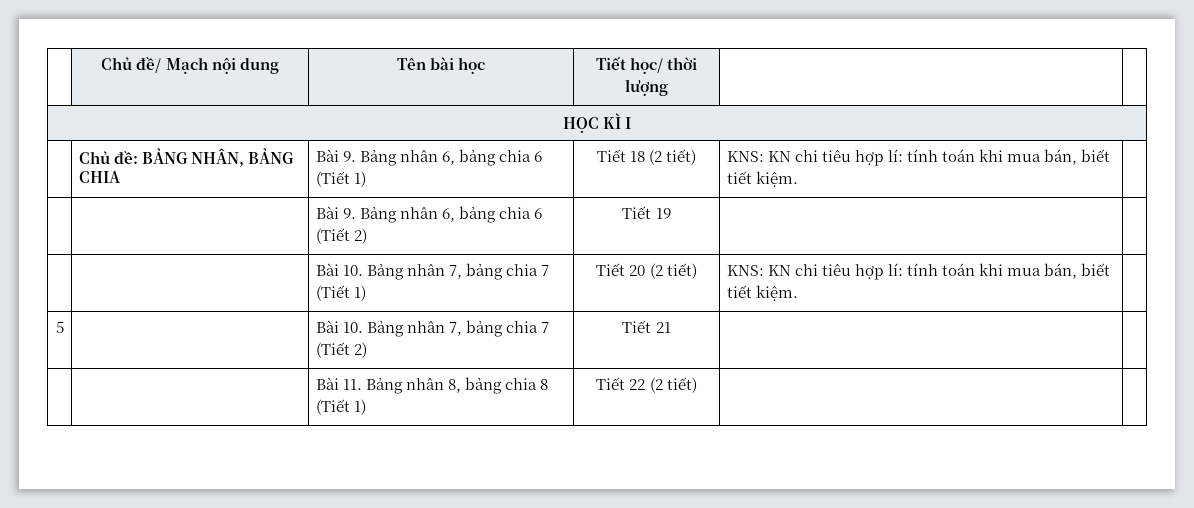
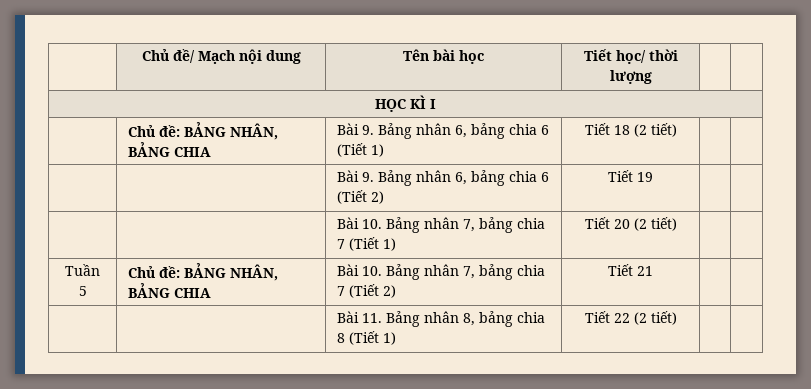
[726,149,1111,166] [726,171,798,187] KNS: KN chi tiêu hợp lí: tính toán khi mua bán, biết tiết kiệm. -> (677, 130) none
[726,263,1111,280] [726,285,798,301] [55,321,64,333] KNS: KN chi tiêu hợp lí: tính toán khi mua bán, biết tiết kiệm. | // 5 | -> [65,264,100,276] [78,286,87,296] [127,263,278,281] [127,283,211,298] | // Tuần 5 | Chủ đề: BẢNG NHÂN, BẢNG CHIA

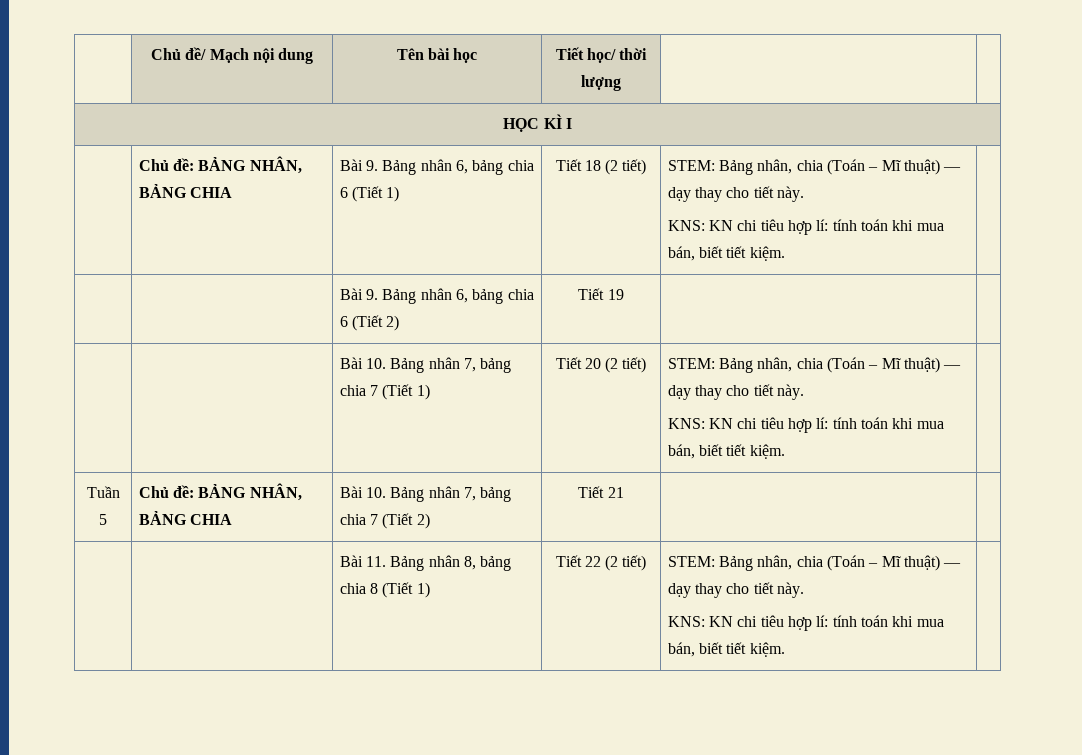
(677, 130) none -> [667,159,962,175] [667,186,804,202] [667,219,944,235] [667,246,785,261] STEM: Bảng nhân, chia (Toán – Mĩ thuật) — dạy thay cho tiết này. // KNS: KN chi tiêu hợp lí: tính toán khi mua bán, biết tiết kiệm.
(677, 224) none -> [667,357,962,373] [667,384,804,400] [667,417,944,433] [667,444,785,459] STEM: Bảng nhân, chia (Toán – Mĩ thuật) — dạy thay cho tiết này. // KNS: KN chi tiêu hợp lí: tính toán khi mua bán, biết tiết kiệm.
(677, 318) none -> [667,555,962,571] [667,582,804,598] [667,615,944,631] [667,642,785,657] STEM: Bảng nhân, chia (Toán – Mĩ thuật) — dạy thay cho tiết này. // KNS: KN chi tiêu hợp lí: tính toán khi mua bán, biết tiết kiệm.

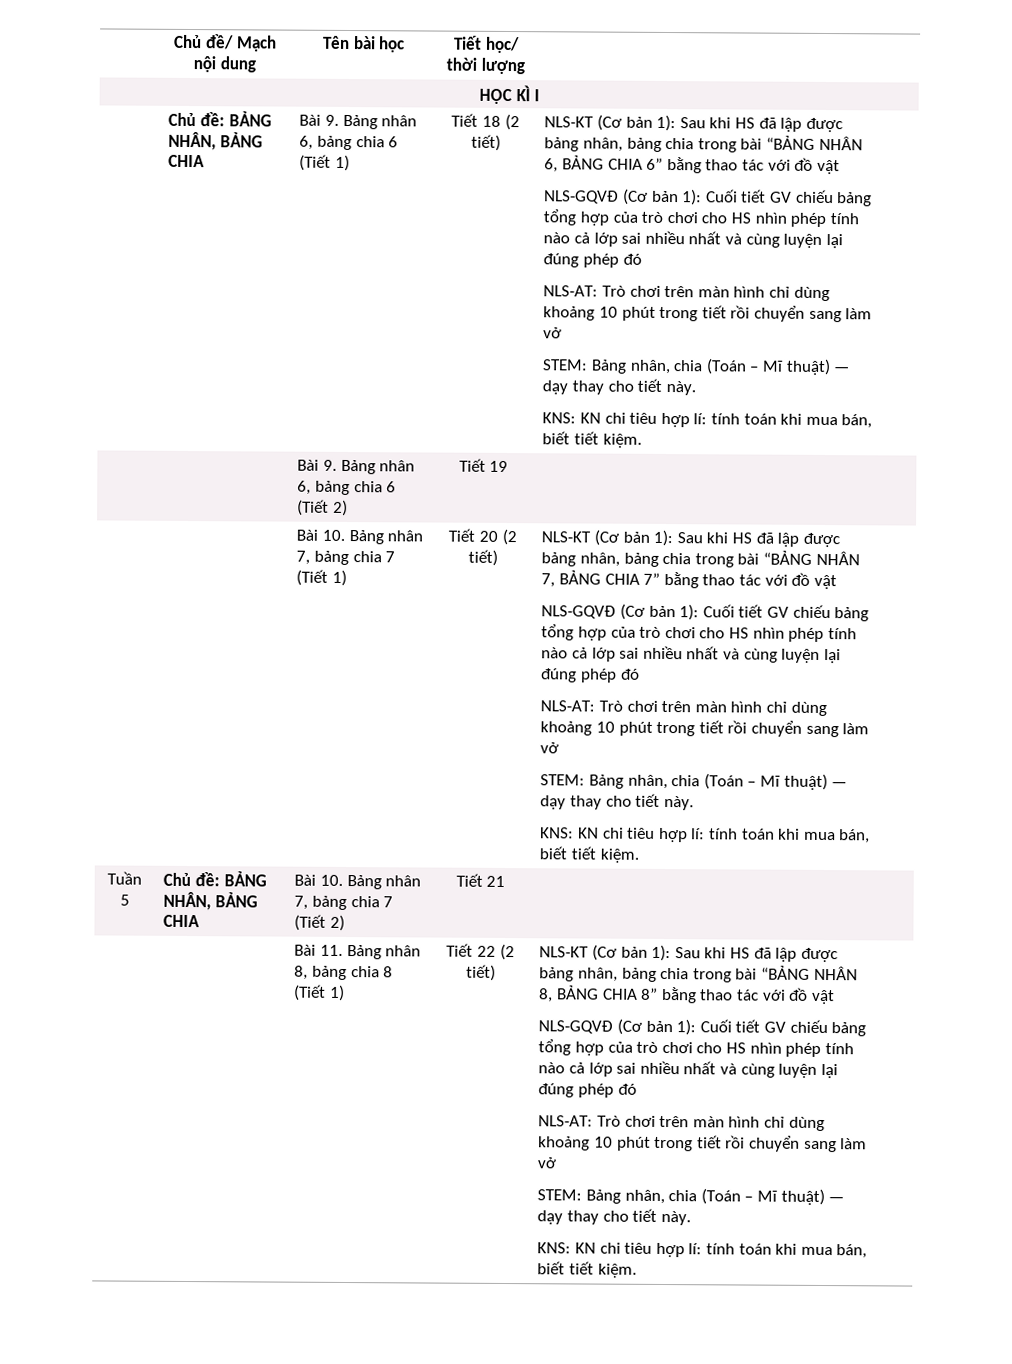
(647, 167) none -> [544,114,843,133] [544,135,863,153] [544,155,840,175] [544,188,873,207] [543,209,859,228] [543,230,843,249] [543,253,642,268] [543,285,830,302] [543,305,873,323] [543,327,563,339] NLS-KT (Cơ bản 1): Sau khi HS đã lập được bảng nhân, bảng chia trong bài “BẢNG NHÂN 6, BẢNG CHIA 6” bằng thao tác với đồ vật // NLS-GQVĐ (Cơ bản 1): Cuối tiết GV chiếu bảng tổng hợp của trò chơi cho HS nhìn phép tính nào cả lớp sai nhiều nhất và cùng luyện lại đúng phép đó // NLS-AT: Trò chơi trên màn hình chỉ dùng khoảng 10 phút trong tiết rồi chuyển sang làm vở //
(647, 365) none -> [541,529,840,548] [541,550,860,568] [541,570,837,590] [541,603,870,622] [541,624,857,642] [541,645,841,664] [540,668,640,683] [540,700,827,717] [540,720,870,738] [540,742,560,754] NLS-KT (Cơ bản 1): Sau khi HS đã lập được bảng nhân, bảng chia trong bài “BẢNG NHÂN 7, BẢNG CHIA 7” bằng thao tác với đồ vật // NLS-GQVĐ (Cơ bản 1): Cuối tiết GV chiếu bảng tổng hợp của trò chơi cho HS nhìn phép tính nào cả lớp sai nhiều nhất và cùng luyện lại đúng phép đó // NLS-AT: Trò chơi trên màn hình chỉ dùng khoảng 10 phút trong tiết rồi chuyển sang làm vở //
(647, 563) none -> [539,944,838,963] [539,965,858,983] [538,985,835,1005] [538,1018,867,1037] [538,1039,854,1057] [538,1060,838,1079] [538,1083,637,1098] [538,1115,825,1132] [538,1135,868,1153] [537,1157,558,1169] NLS-KT (Cơ bản 1): Sau khi HS đã lập được bảng nhân, bảng chia trong bài “BẢNG NHÂN 8, BẢNG CHIA 8” bằng thao tác với đồ vật // NLS-GQVĐ (Cơ bản 1): Cuối tiết GV chiếu bảng tổng hợp của trò chơi cho HS nhìn phép tính nào cả lớp sai nhiều nhất và cùng luyện lại đúng phép đó // NLS-AT: Trò chơi trên màn hình chỉ dùng khoảng 10 phút trong tiết rồi chuyển sang làm vở //

